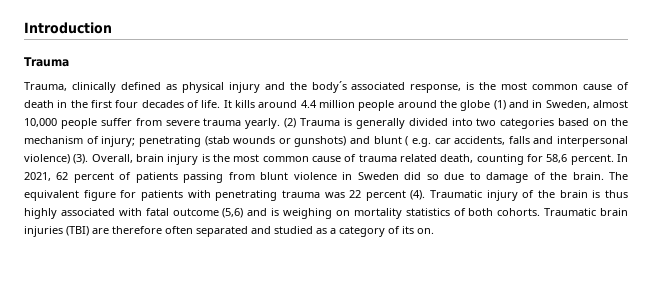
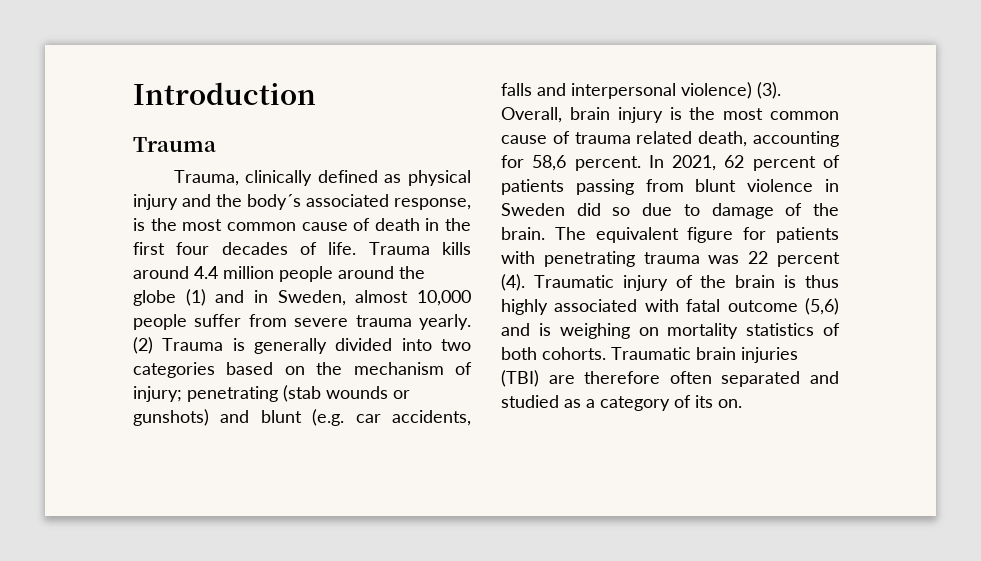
[223,100,232,108] It -> [368,242,430,255] Trauma
[405,136,431,147] ( e.g. -> [312,409,345,426] (e.g.
[476,154,524,165] counting -> [753,131,839,147] accounting

